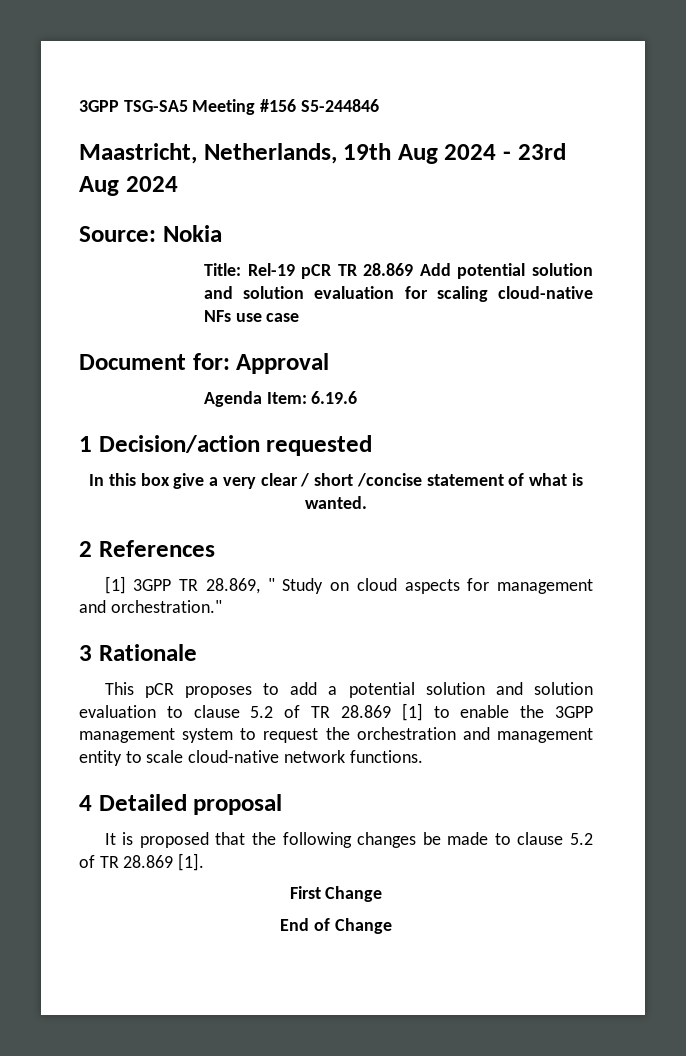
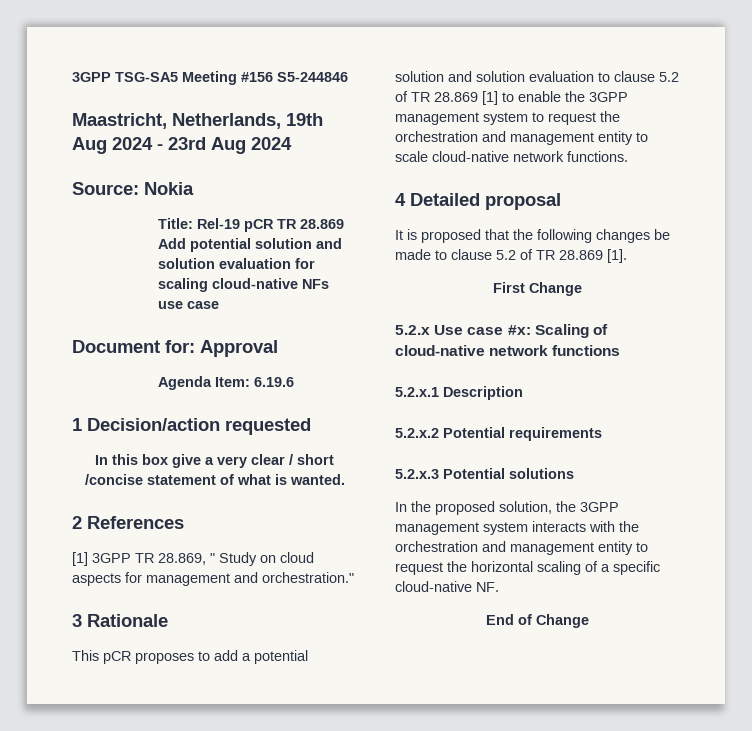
(383, 894) none -> [395,324,608,338] [395,345,621,356] [395,386,523,400] [395,427,602,441] [395,468,574,479] [395,501,619,515] [395,521,639,535] [395,541,648,555] [395,561,660,575] [395,581,499,592] // 5.2.x Use case #x: Scaling of cloud-native network functions // 5.2.x.1 Description // 5.2.x.2 Potential requirements // 5.2.x.3 Potential solutions // In the proposed solution, the 3GPP management system interacts with the orchestration and management entity to request the horizontal scaling of a specific cloud-native NF.

